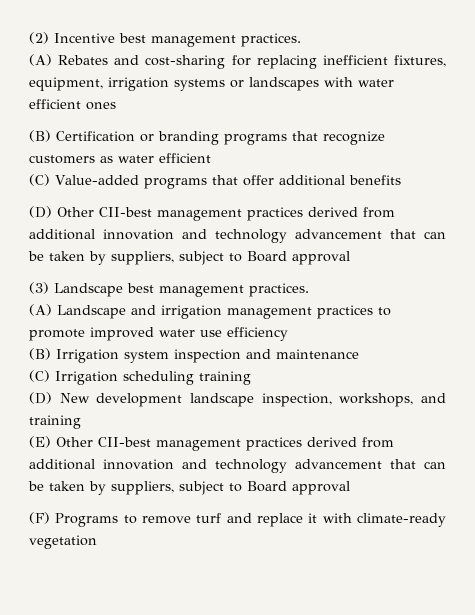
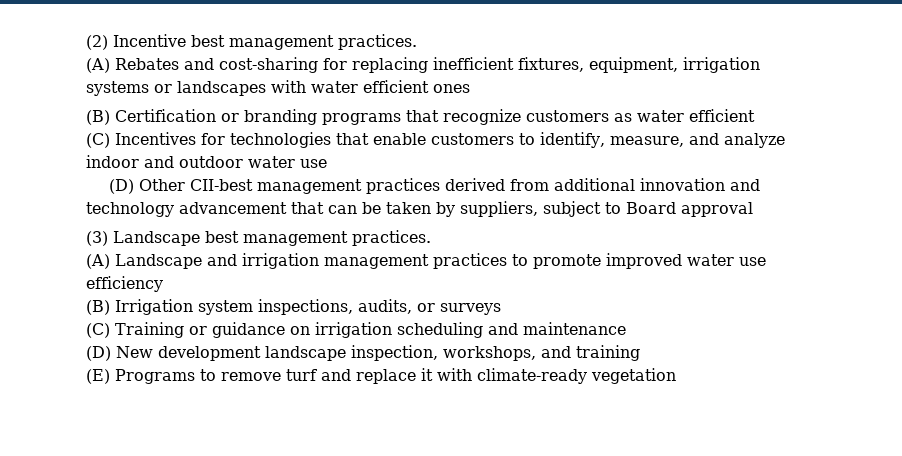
[55,175,401,189] Value-added programs that offer additional benefits -> [115,132,785,148] [86,155,327,168] Incentives for technologies that enable customers to identify, measure, and analyze indoor and outdoor water use
[174,349,359,363] [29,370,251,385] inspection and maintenance // (C) Irrigation scheduling training -> [258,299,501,315] [86,322,626,338] inspections, audits, or surveys // (C) Training or guidance on irrigation scheduling and maintenance
[56,437,394,451] [29,459,446,473] [28,481,350,495] [29,512,50,524] Other CII-best management practices derived from additional innovation and technology advancement that can be taken by suppliers, subject to Board approval // (F) -> (110, 376) none

